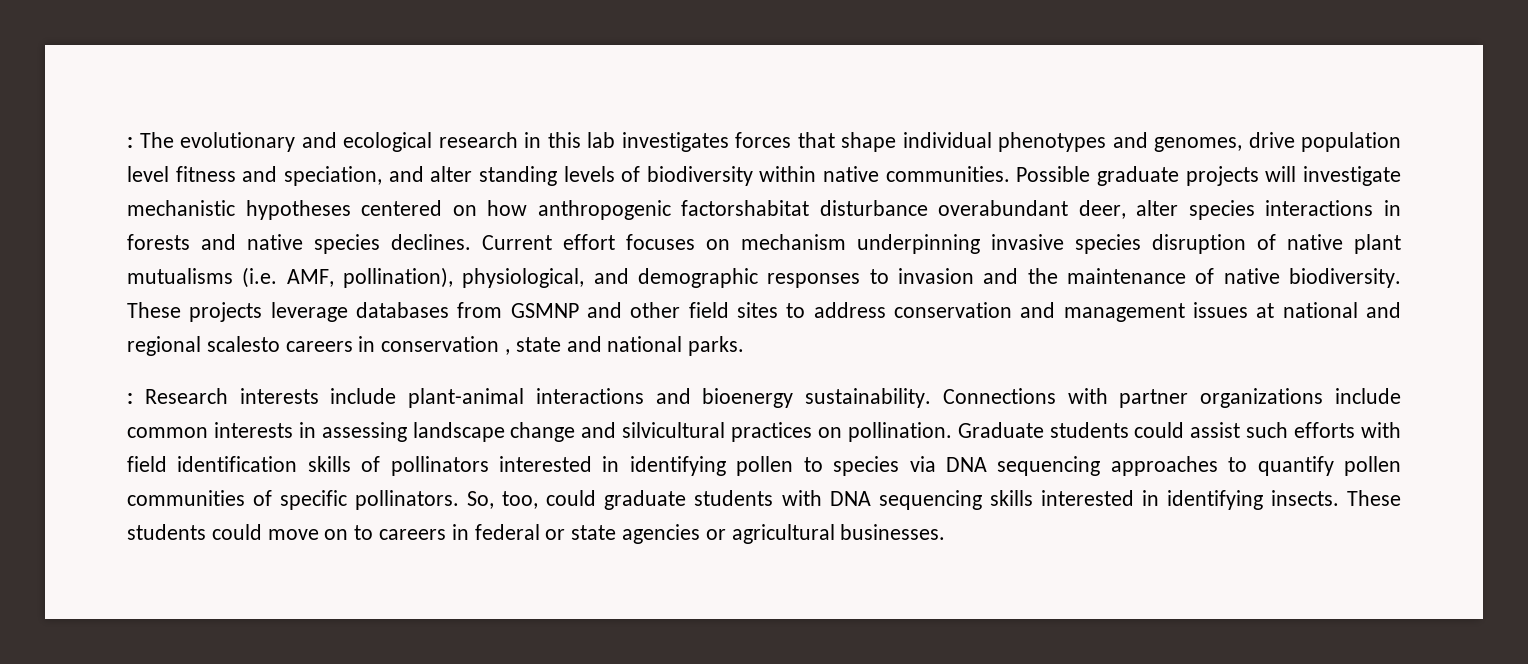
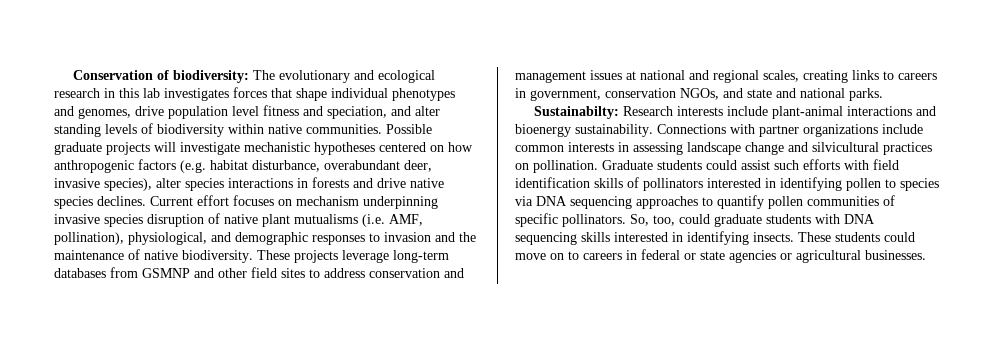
[127,137,133,148] : -> [73,70,250,83] Conservation of biodiversity:
[681,200,1126,219] factorshabitat disturbance overabundant deer, -> [138,159,432,173] [54,178,152,191] factors (e.g. habitat disturbance, overabundant deer, invasive species),
(236, 242) none -> [377,178,406,188] drive
(348, 312) none -> [393,250,449,263] long-term
[206,336,511,355] scalesto careers in conservation , -> [763,70,937,83] [515,88,743,101] scales, creating links to careers in government, conservation NGOs, and
[127,393,133,404] : -> [534,106,620,119] Sustainabilty:

